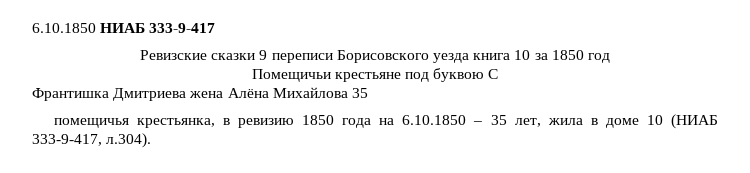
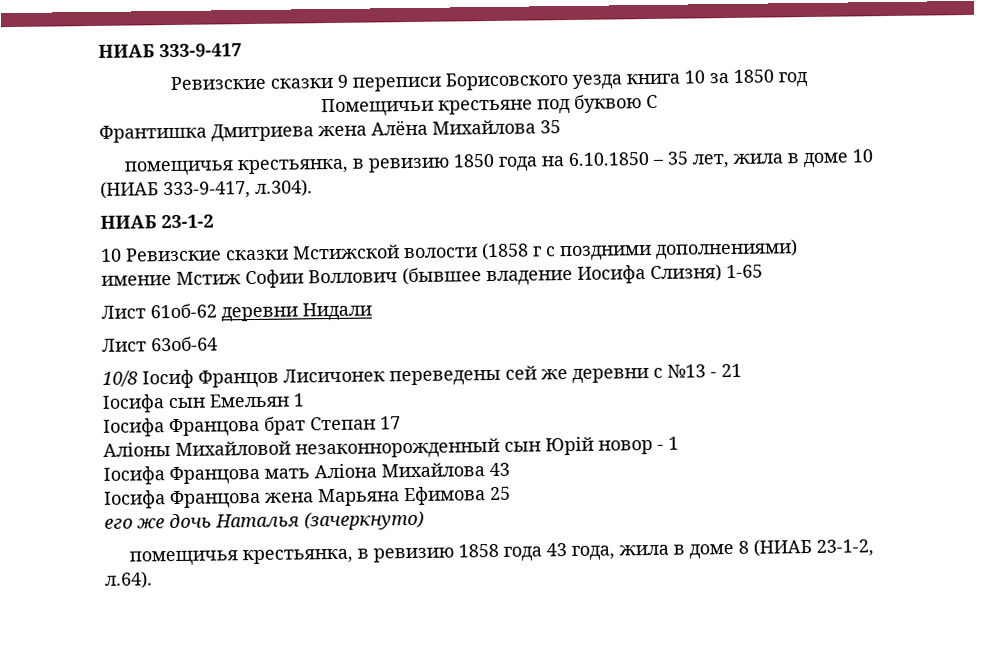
[32,23,96,33] 6.10.1850 -> (98, 51) none
(152, 140) none -> [100,214,214,229] [100,239,798,262] [101,264,763,289] [101,302,372,323] [102,336,218,352] [102,363,742,389] [102,393,304,413] [103,416,401,438] [103,436,679,460] [103,462,510,486] [103,486,511,510] [104,510,424,531] [128,538,874,567] [105,571,153,589] // НИАБ 23-1-2 // 10 Ревизские сказки Мстижской волости (1858 г с поздними дополнениями) // имение Мстиж Софии Воллович (бывшее владение Иосифа Слизня) 1-65 // Лист 61об-62 деревни Нидали // Лист 63об-64 // 10/8 Iосиф Францов Лисичонек переведены сей же деревни с №13 - 21 // Iосифа сын Емельян 1 // Iосифа Францова брат Степан 17 // Алiоны Михайловой незаконнорожденный сын Юрiй новор - 1 // Iосифа Францова мать Алiона Михайлова 43 // Iосифа Францова жена Марьяна Ефимова 25 // его же дочь Наталья (зачеркнуто) // помещичья крестьянка, в ревизию 1858 года 43 года, жила в доме 8 (НИАБ 23-1-2, л.64).

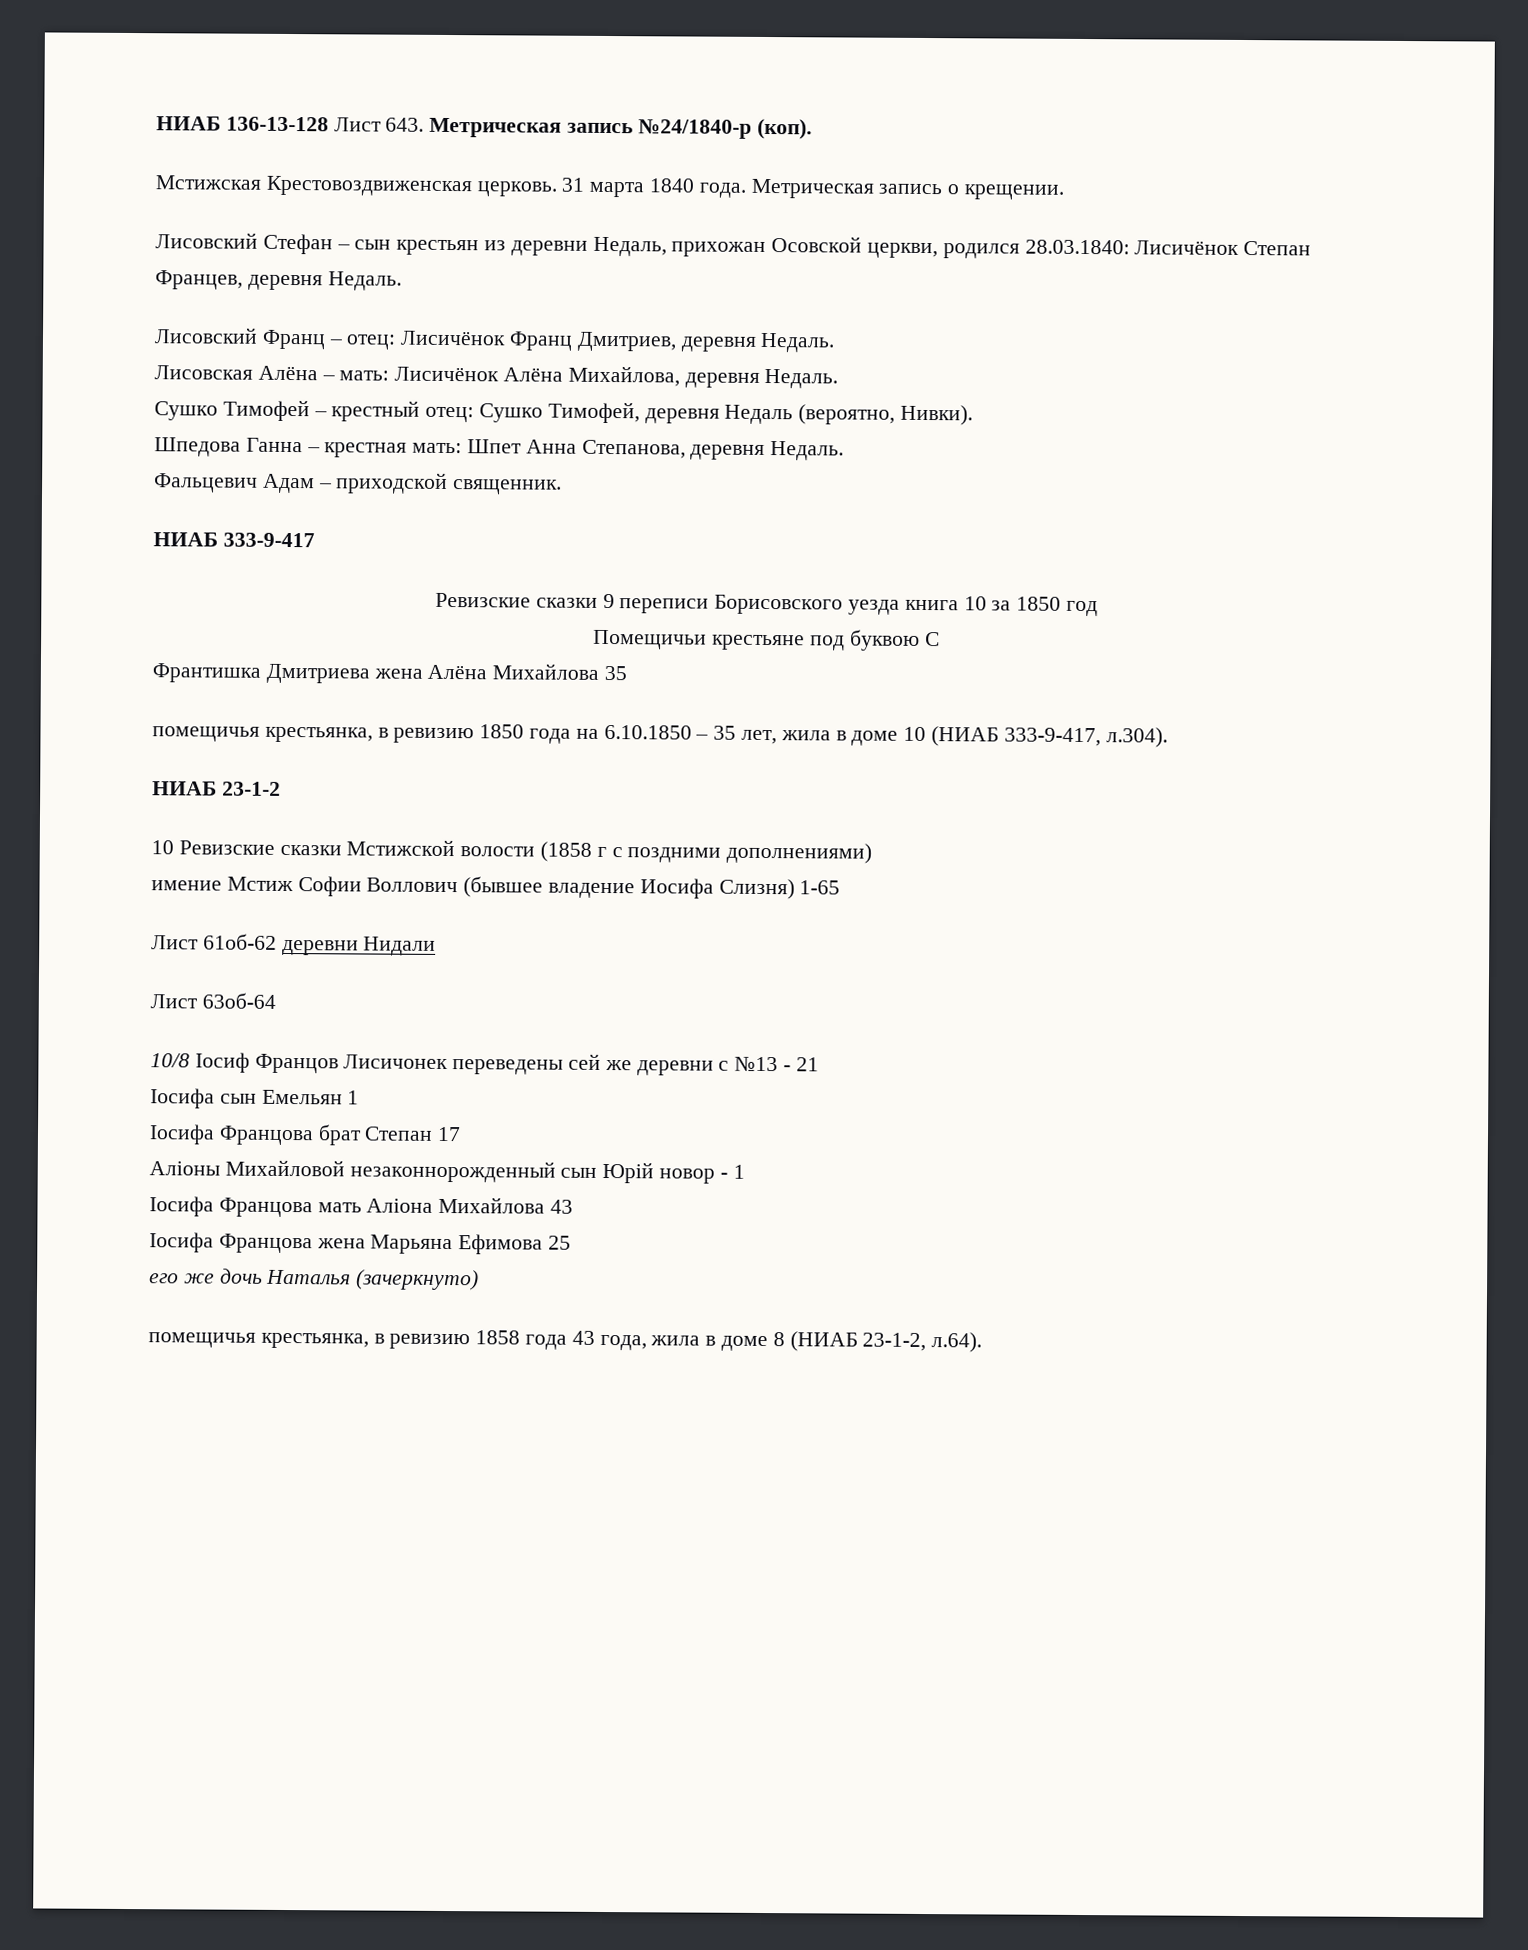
[98,44,155,58] НИАБ -> [156,116,812,140] [155,175,1065,200] [155,232,1312,259] [155,270,402,291] [154,327,836,353] [154,365,839,389] [154,399,974,426] [154,437,845,461] [154,472,563,495] [153,532,218,547] НИАБ 136-13-128 Лист 643. Метрическая запись №24/1840-р (коп). // Мстижская Крестовоздвиженская церковь. 31 марта 1840 года. Метрическая запись о крещении. // Лисовский Стефан – сын крестьян из деревни Недаль, прихожан Осовской церкви, родился 28.03.1840: Лисичёнок Степан Францев, деревня Недаль. // Лисовский Франц – отец: Лисичёнок Франц Дмитриев, деревня Недаль. // Лисовская Алёна – мать: Лисичёнок Алёна Михайлова, деревня Недаль. // Сушко Тимофей – крестный отец: Сушко Тимофей, деревня Недаль (вероятно, Нивки). // Шпедова Ганна – крестная мать: Шпет Анна Степанова, деревня Недаль. // Фальцевич Адам – приходской священник. // НИАБ

